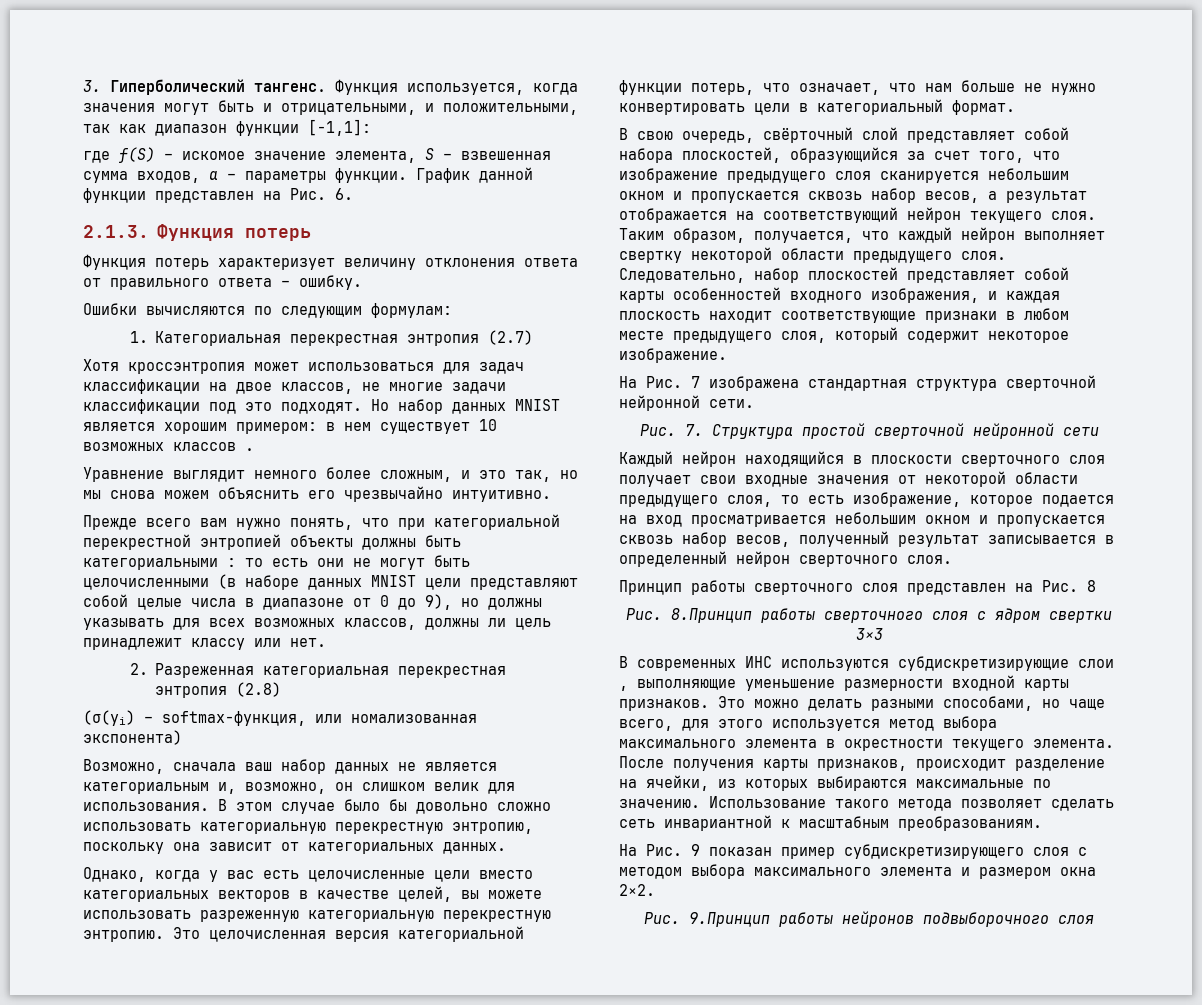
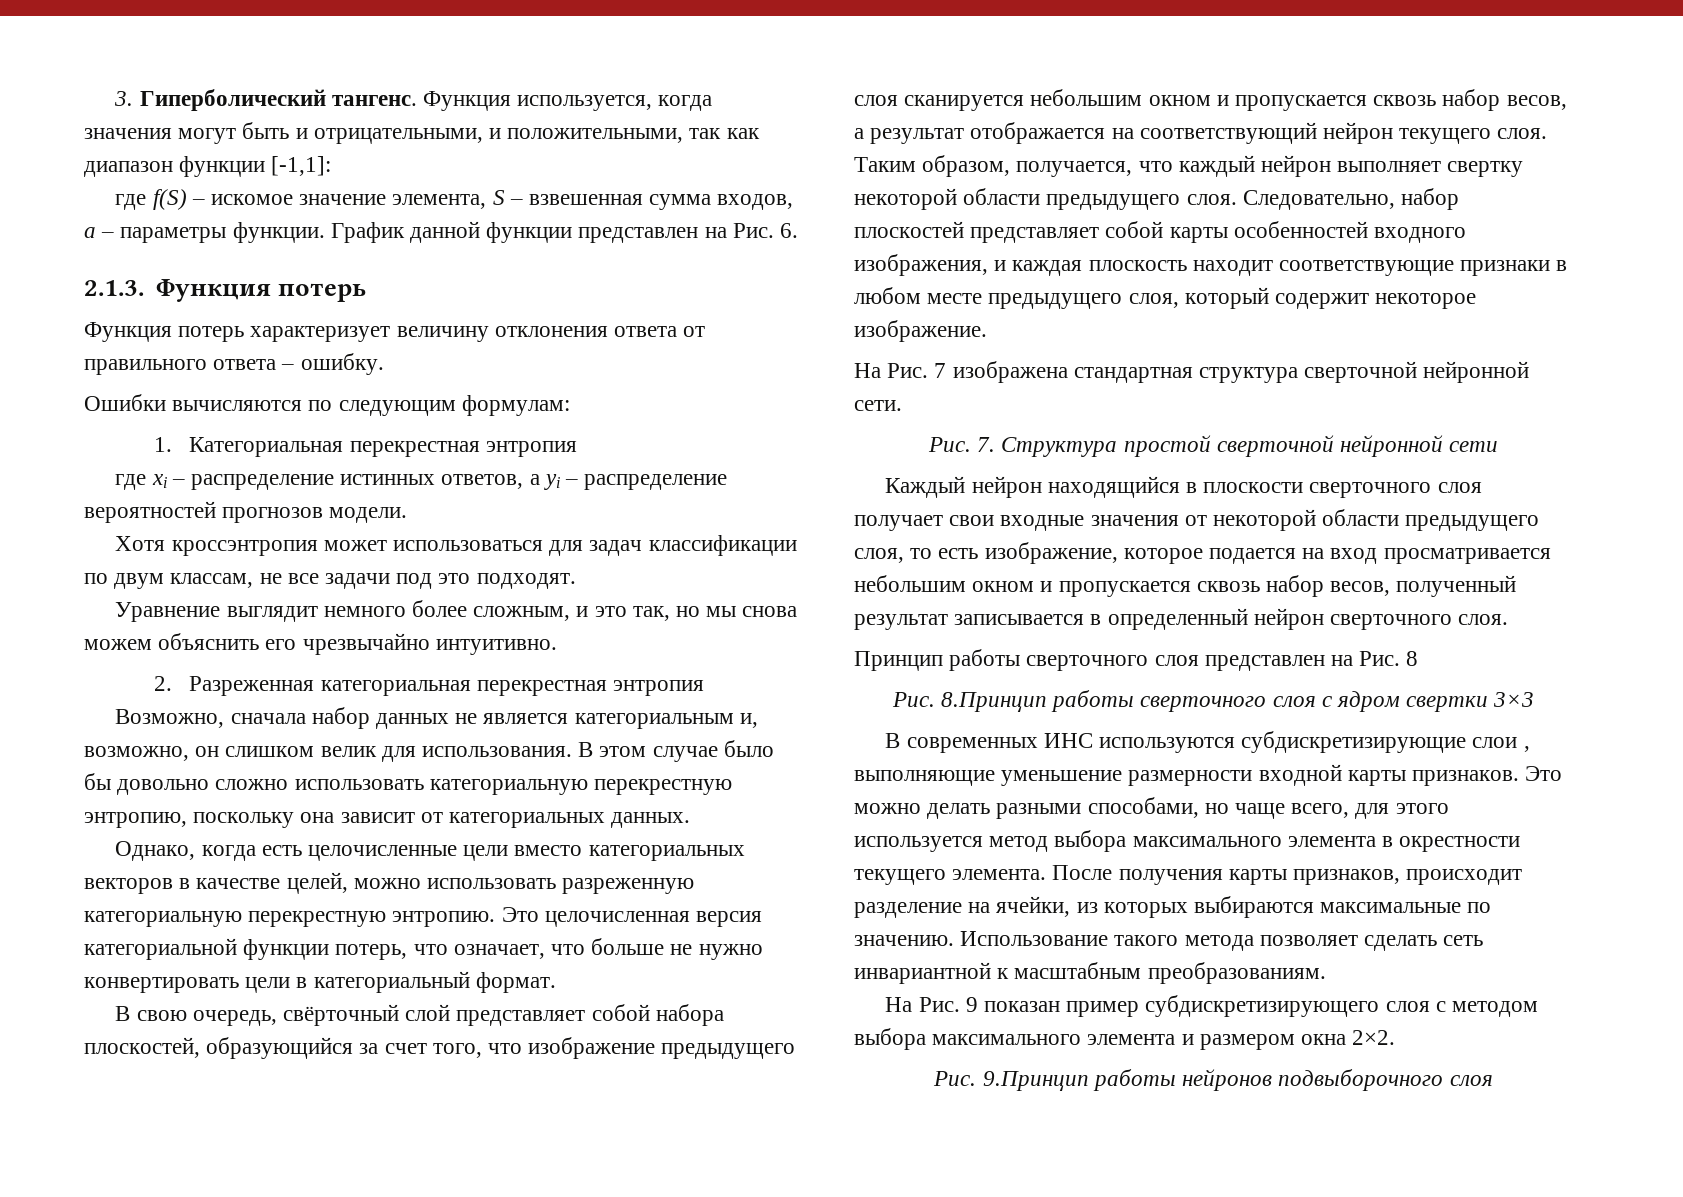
[488,330,534,345] (2.7) -> [115,474,728,490] [84,501,408,523] // где xi – распределение истинных ответов, а yi – распределение вероятностей прогнозов модели.
[209,382,506,394] [83,399,560,414] [83,419,497,434] [83,442,254,451] на двое классов, не многие задачи классификации под это подходят. Но набор данных MNIST является хорошим примером: в нем существует 10 возможных классов . -> [84,573,576,589] по двум классам, не все задачи под это подходят.
[83,514,560,530] [83,534,461,550] [83,555,470,570] [83,574,578,590] [83,594,542,610] [83,618,551,630] [83,638,326,650] // Прежде всего вам нужно понять, что при категориальной перекрестной энтропией объекты должны быть категориальными : то есть они не могут быть целочисленными (в наборе данных MNIST цели представляют собой целые числа в диапазоне от 0 до 9), но должны указывать для всех возможных классов, должны ли цель принадлежит классу или нет. -> (557, 647) none
[236,682,282,697] [83,710,477,726] [83,730,182,745] (2.8) // (σ(yi) – softmax-функция, или номализованная экспонента) -> (705, 688) none
[245,762,272,771] ваш -> (306, 718) none
[209,870,254,882] у вас -> (256, 853) none
[461,890,542,899] вы можете -> [353,878,421,889] можно
[925,83,952,92] нам -> (586, 949) none

